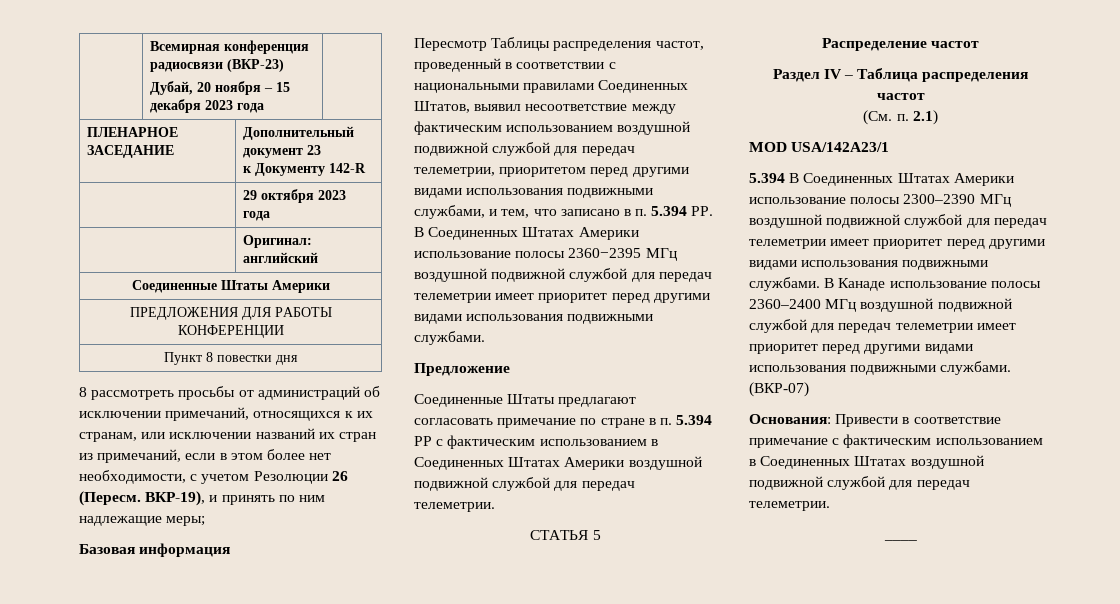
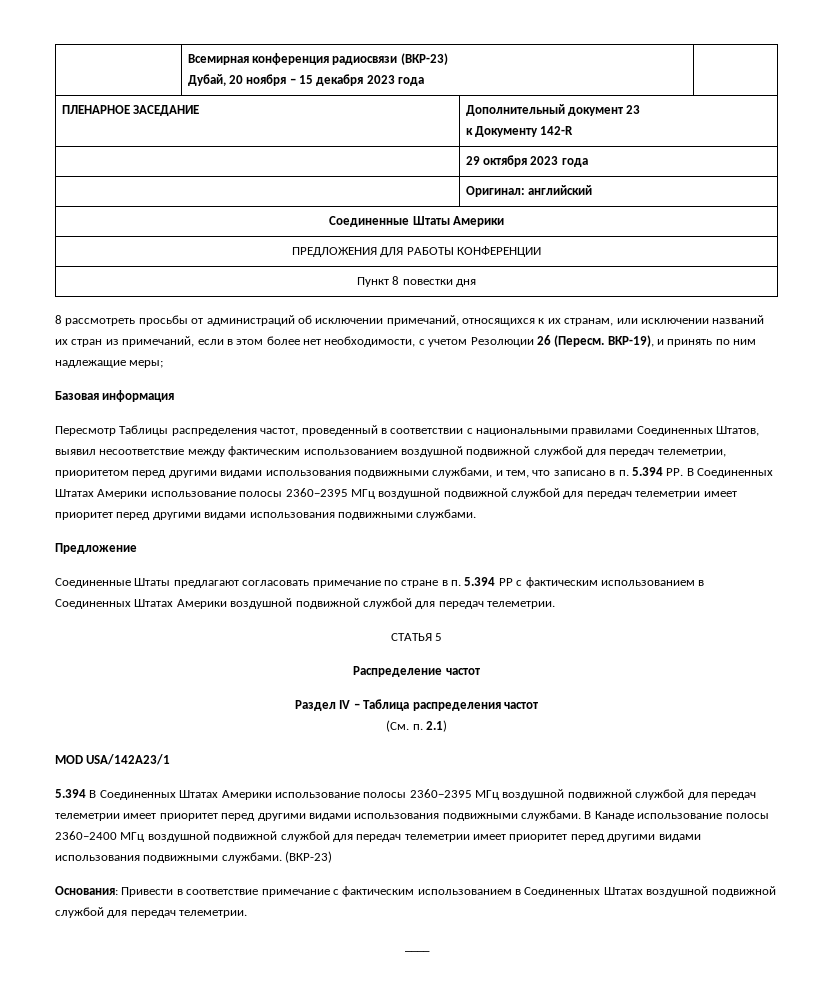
[903,194,976,204] 2300–2390 -> [409,789,472,798] 2360−2395
[749,382,809,397] (ВКР-07) -> [285,851,333,863] (ВКР-23)

